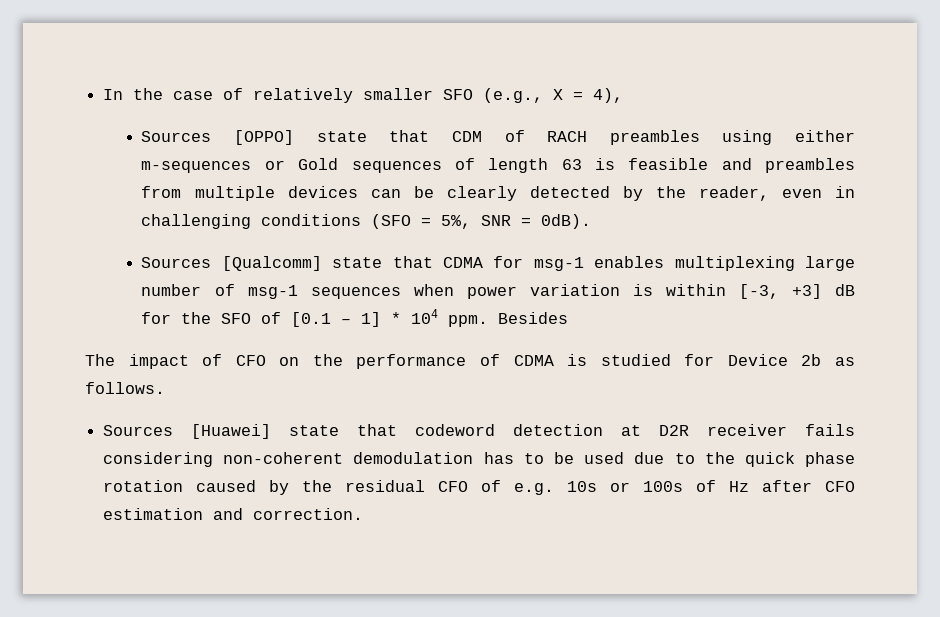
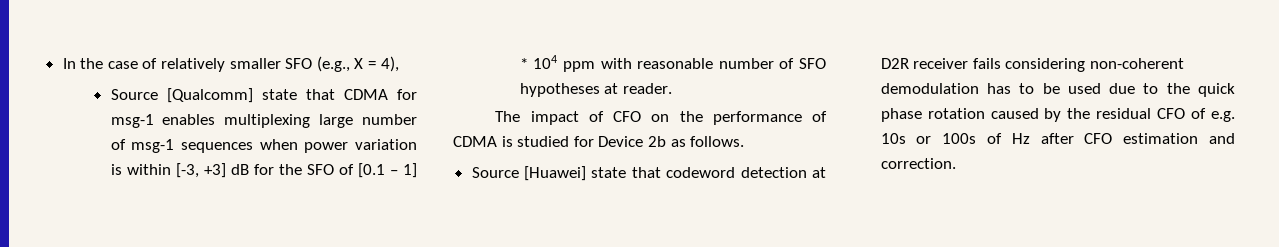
[141,130,855,145] [141,158,855,173] [141,186,855,201] [141,214,592,229] [141,257,212,268] Sources [OPPO] state that CDM of RACH preambles using either m-sequences or Gold sequences of length 63 is feasible and preambles from multiple devices can be clearly detected by the reader, even in challenging conditions (SFO = 5%, SNR = 0dB). // Sources -> [110,89,158,100] Source
[448,312,569,327] ppm. Besides -> [562,58,826,72] [519,83,672,97] ppm with reasonable number of SFO hypotheses at reader.
[103,425,174,436] Sources -> [471,167,519,178] Source

